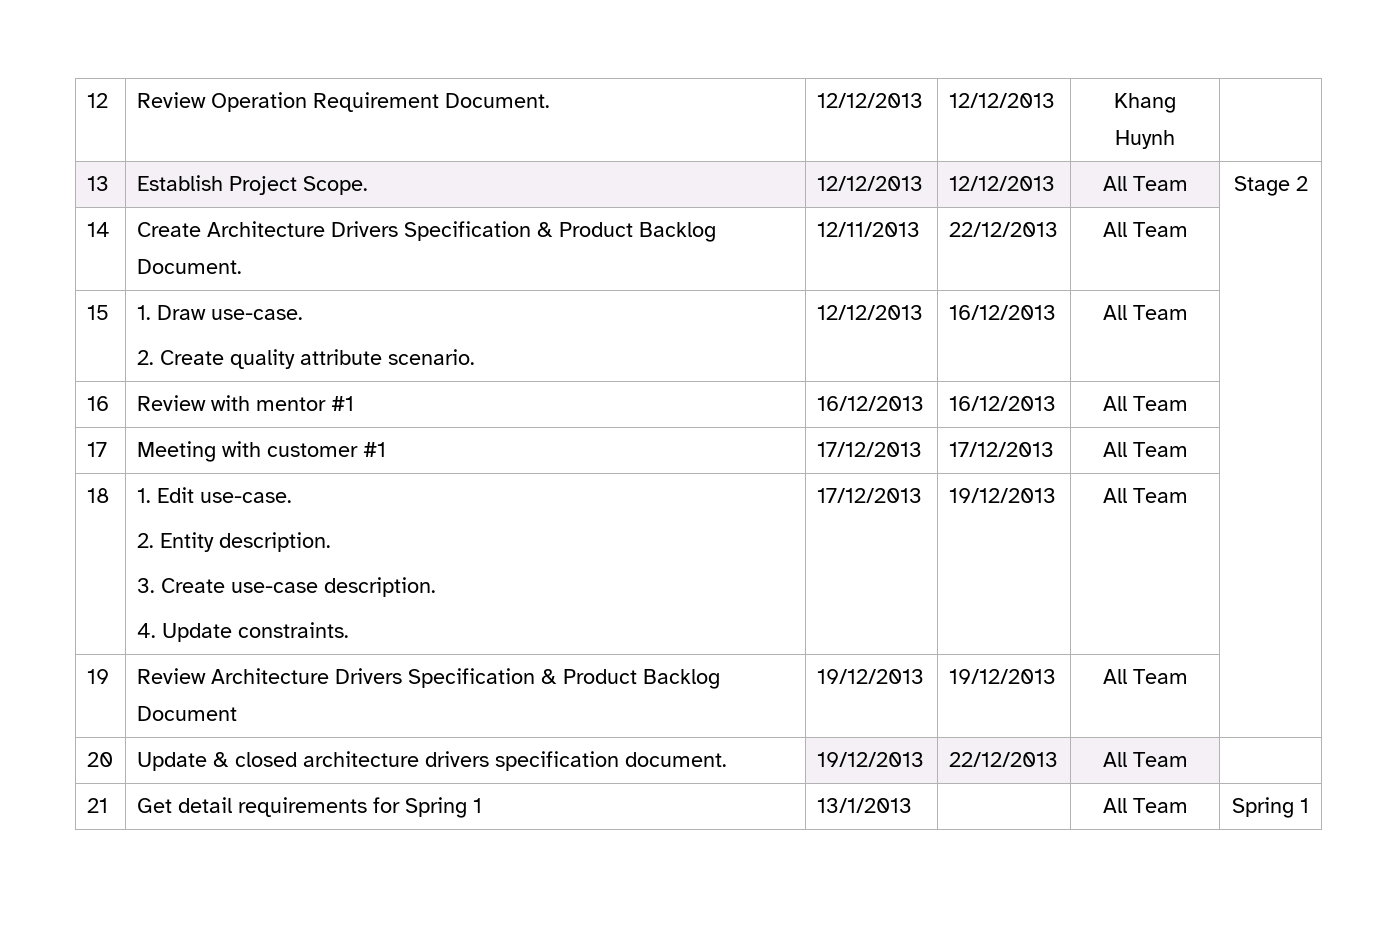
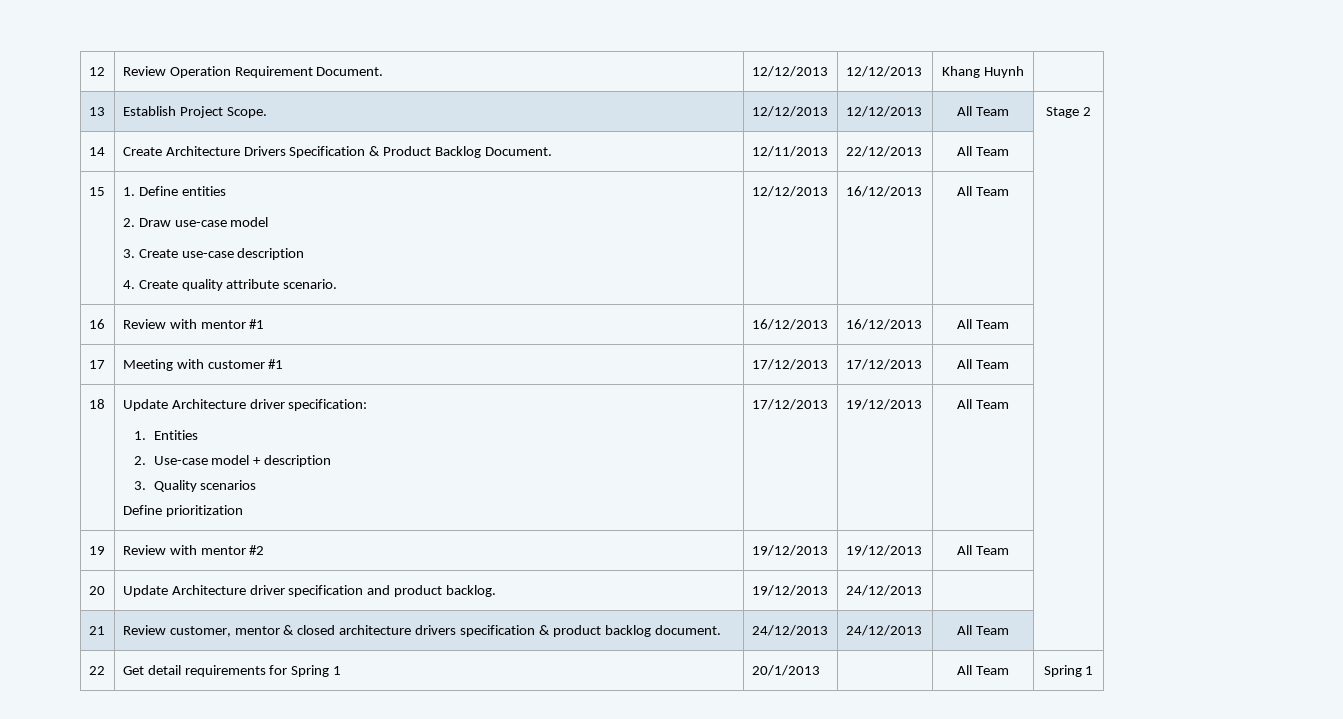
[156,305,303,320] [136,350,154,365] Draw use-case. // 2. -> [138,186,226,196] [122,217,269,227] [122,248,305,260] [122,280,135,289] Define entities // 2. Draw use-case model // 3. Create use-case description // 4.
[136,487,292,503] [136,532,331,552] [136,577,436,597] [136,622,349,642] 1. Edit use-case. // 2. Entity description. // 3. Create use-case description. // 4. Update constraints. -> [122,399,368,411] [134,430,198,440] [134,455,332,467] [134,480,257,492] [122,505,243,517] Update Architecture driver specification: // 1. Entities // 2. Use-case model + description // 3. Quality scenarios // Define prioritization
[210,668,720,689] [136,706,237,721] Architecture Drivers Specification & Product Backlog Document -> [169,545,265,555] with mentor #2
(207, 761) none -> [171,585,497,597] [751,585,828,596] [845,585,922,596] [88,626,105,635] [122,625,280,637] Architecture driver specification and product backlog. | 19/12/2013 | 24/12/2013 | | // 21 | Review customer, mentor
(619, 761) none -> [539,625,651,637] & product backlog
[816,752,924,767] [948,752,1058,767] [1102,752,1188,767] [86,798,108,813] 19/12/2013 | 22/12/2013 | All Team | // 21 -> [751,625,828,636] [845,625,922,636] [957,625,1009,635] [88,666,105,675] 24/12/2013 | 24/12/2013 | All Team | // 22
[816,798,912,813] 13/1/2013 -> [751,665,820,676] 20/1/2013

